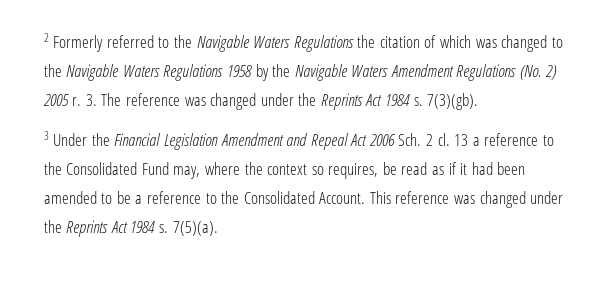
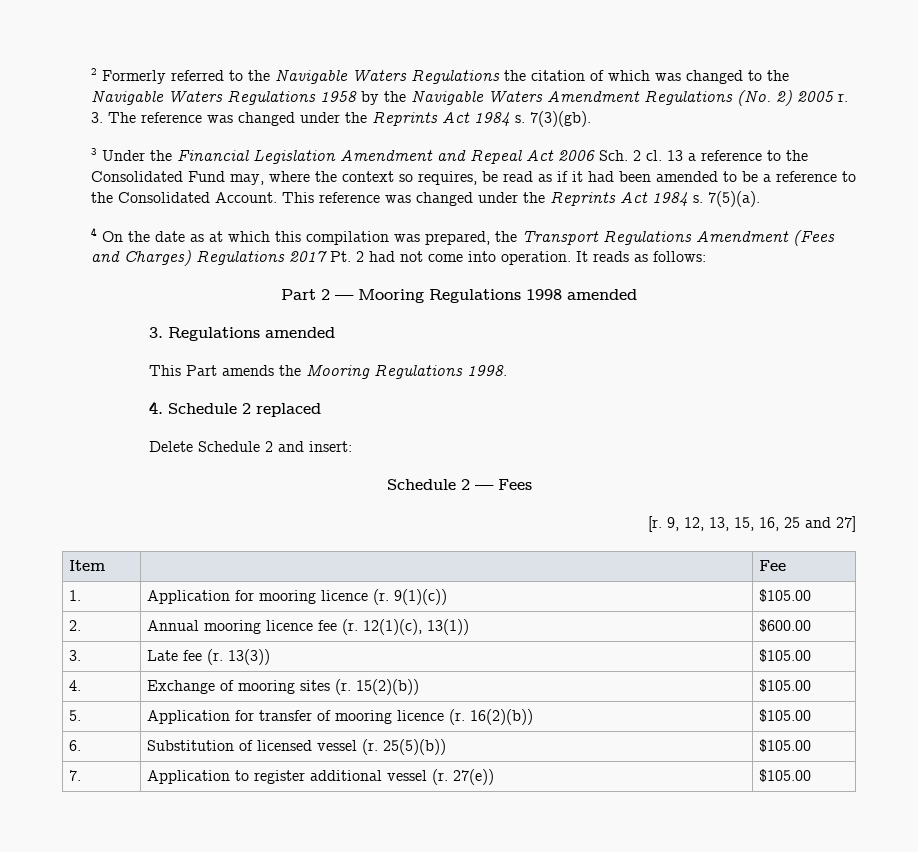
(218, 228) none -> [90,227,835,246] [90,250,706,266] [281,289,637,303] [148,327,335,341] [148,364,507,379] [148,401,321,417] [148,441,352,452] [386,479,532,490] [648,516,856,532] [69,560,106,571] [759,560,787,571] [69,590,82,601] [147,589,448,605] [759,589,812,602] [69,620,82,631] [147,619,470,635] [759,619,812,632] [69,650,82,661] [147,649,271,665] [759,649,812,662] [69,680,82,691] [147,679,420,695] [759,679,812,692] [69,710,82,721] [147,709,534,725] [759,709,812,722] [69,740,82,751] [147,739,447,755] [759,739,812,752] [69,770,82,781] [147,769,495,785] [759,769,812,782] // 4 On the date as at which this compilation was prepared, the Transport Regulations Amendment (Fees and Charges) Regulations 2017 Pt. 2 had not come into operation. It reads as follows: // Part 2 — Mooring Regulations 1998 amended // 3. Regulations amended // This Part amends the Mooring Regulations 1998. // 4. Schedule 2 replaced // Delete Schedule 2 and insert: // Schedule 2 — Fees // [r. 9, 12, 13, 15, 16, 25 and 27] // Item | | Fee // 1. | Application for mooring licence (r. 9(1)(c)) | $105.00 // 2. | Annual mooring licence fee (r. 12(1)(c), 13(1)) | $600.00 // 3. | Late fee (r. 13(3)) | $105.00 // 4. | Exchange of mooring sites (r. 15(2)(b)) | $105.00 // 5. | Application for transfer of mooring licence (r. 16(2)(b)) | $105.00 // 6. | Substitution of licensed vessel (r. 25(5)(b)) | $105.00 // 7. | Application to register additional vessel (r. 27(e)) | $105.00

